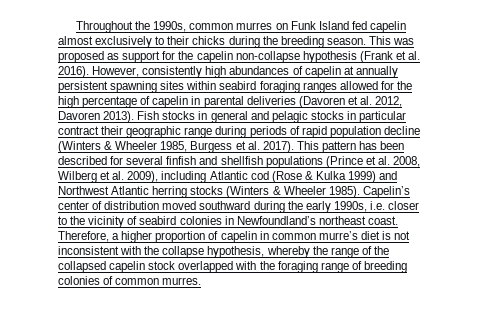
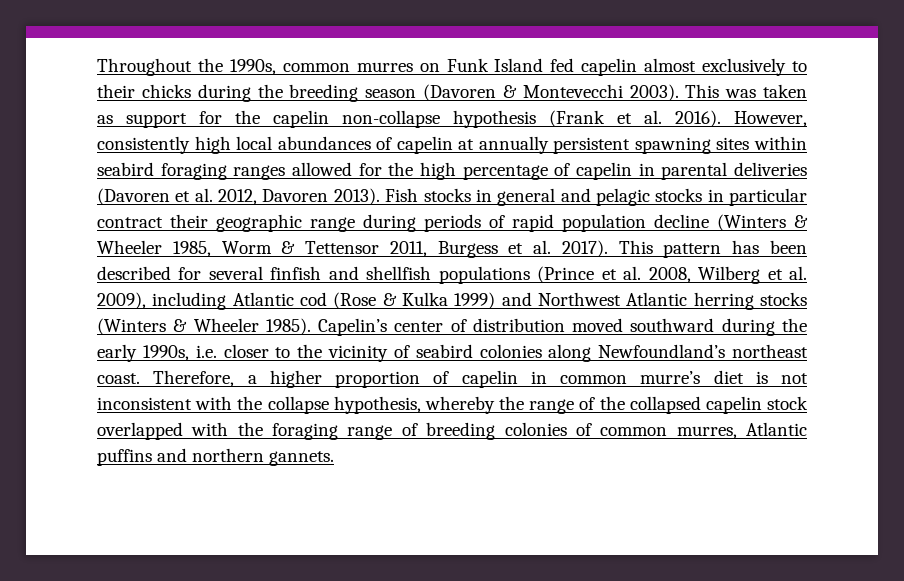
[326,38,366,45] season. -> [365,84,679,101] season (Davoren & Montevecchi 2003).
[58,51,104,63] proposed -> [763,84,808,98] taken
(227, 72) none -> [236,136,273,150] local
(188, 146) none -> [221,241,427,257] Worm & Tettensor 2011,
[224,216,234,225] in -> [548,344,592,362] along
[162,277,202,285] murres. -> [676,422,808,439] [97,448,335,466] murres, Atlantic puffins and northern gannets.

